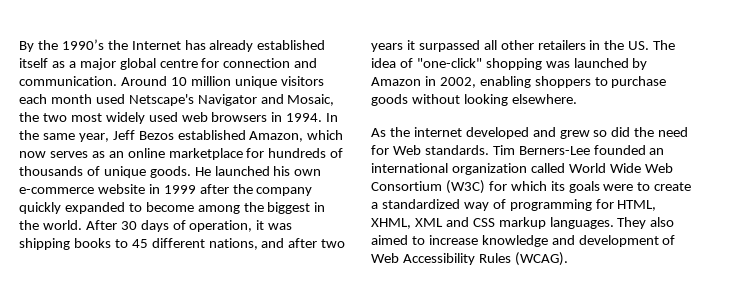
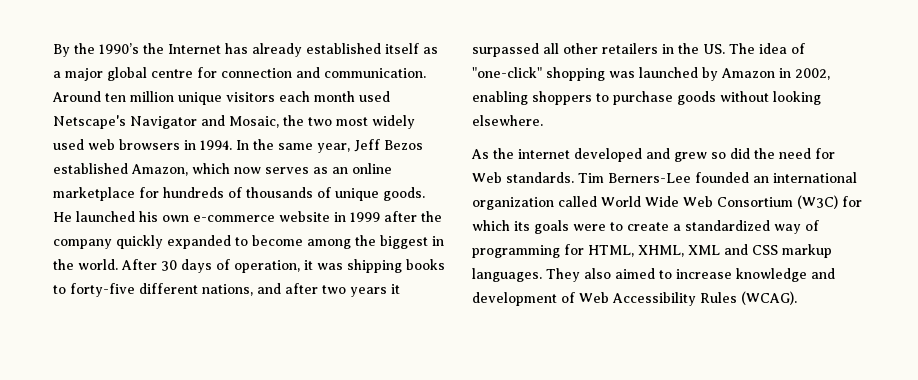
[170,77,187,86] 10 -> [105,93,126,102] ten
[131,239,148,248] 45 -> [70,283,135,297] forty-five

